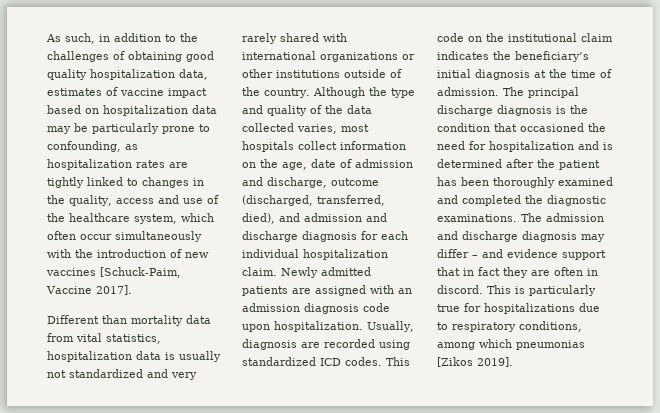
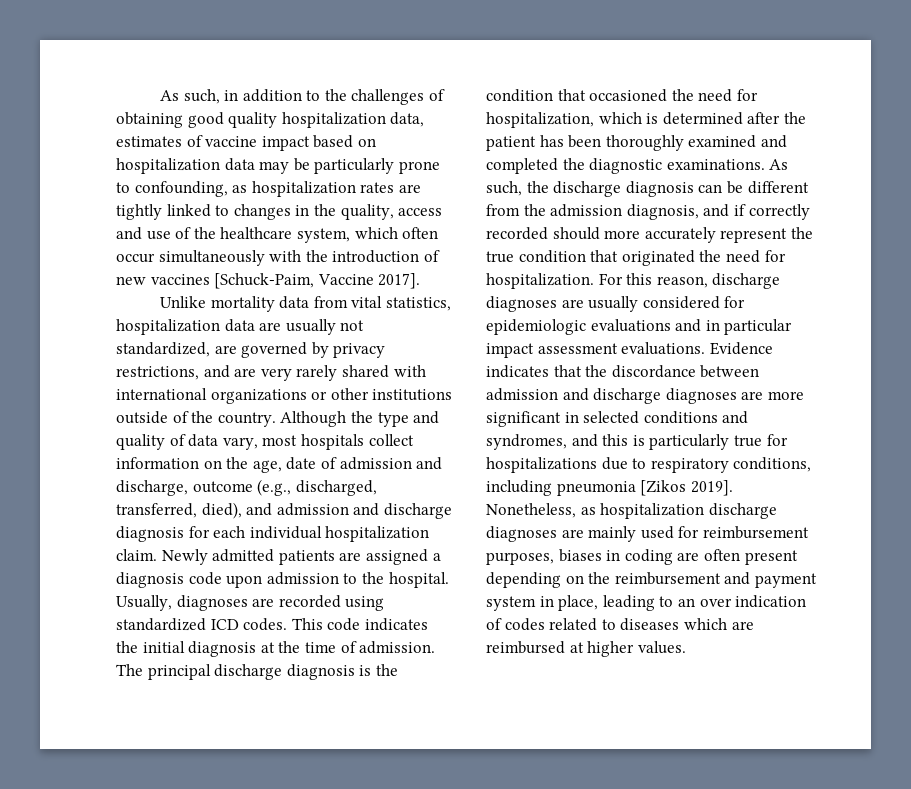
[47,315,127,324] Different than -> [159,296,206,308] Unlike
[165,352,175,360] is -> [259,322,282,331] are
[69,369,168,378] standardized and -> [116,342,386,358] [116,365,257,380] standardized, are governed by privacy restrictions, and are
[325,105,372,114] [242,123,337,134] the data collected varies, -> [188,434,258,450] data vary,
[242,195,313,206] (discharged, -> [257,479,377,496] (e.g., discharged,
[370,285,412,294] [242,303,390,314] [242,321,414,332] [242,339,297,350] with an admission diagnosis code upon hospitalization. Usually, diagnosis -> [432,553,441,561] [116,572,449,588] [116,595,248,611] a diagnosis code upon admission to the hospital. Usually, diagnoses
[468,33,613,42] on the institutional claim -> (361, 624) none
[515,51,589,62] beneficiary’s -> (138, 647) none
[489,141,599,152] hospitalization and -> [486,112,642,128] hospitalization, which
[521,213,604,222] [437,231,605,242] [437,249,606,260] [437,267,598,278] [437,285,511,294] The admission and discharge diagnosis may differ – and evidence support that in fact they are often in discord. This -> [769,159,789,170] [486,181,809,197] [486,204,810,220] [486,227,813,243] [486,250,786,266] [486,273,781,289] [486,296,746,312] [486,319,793,335] [486,342,773,358] [486,365,760,378] [486,388,804,404] [486,411,749,427] [486,434,629,450] As such, the discharge diagnosis can be different from the admission diagnosis, and if correctly recorded should more accurately represent the true condition that originated the need for hospitalization. For this reason, discharge diagnoses are usually considered for epidemiologic evaluations and in particular impact assessment evaluations. Evidence indicates that the discordance between admission and discharge diagnoses are more significant in selected conditions and syndromes, and this
[437,339,585,350] [437,357,513,367] among which pneumonias [Zikos 2019]. -> [486,480,733,496] [486,503,777,519] [486,526,809,542] [486,549,798,565] [486,572,817,588] [486,595,807,611] [486,618,754,631] [486,641,686,657] including pneumonia [Zikos 2019]. Nonetheless, as hospitalization discharge diagnoses are mainly used for reimbursement purposes, biases in coding are often present depending on the reimbursement and payment system in place, leading to an over indication of codes related to diseases which are reimbursed at higher values.

